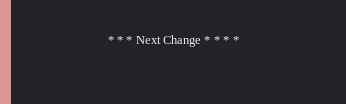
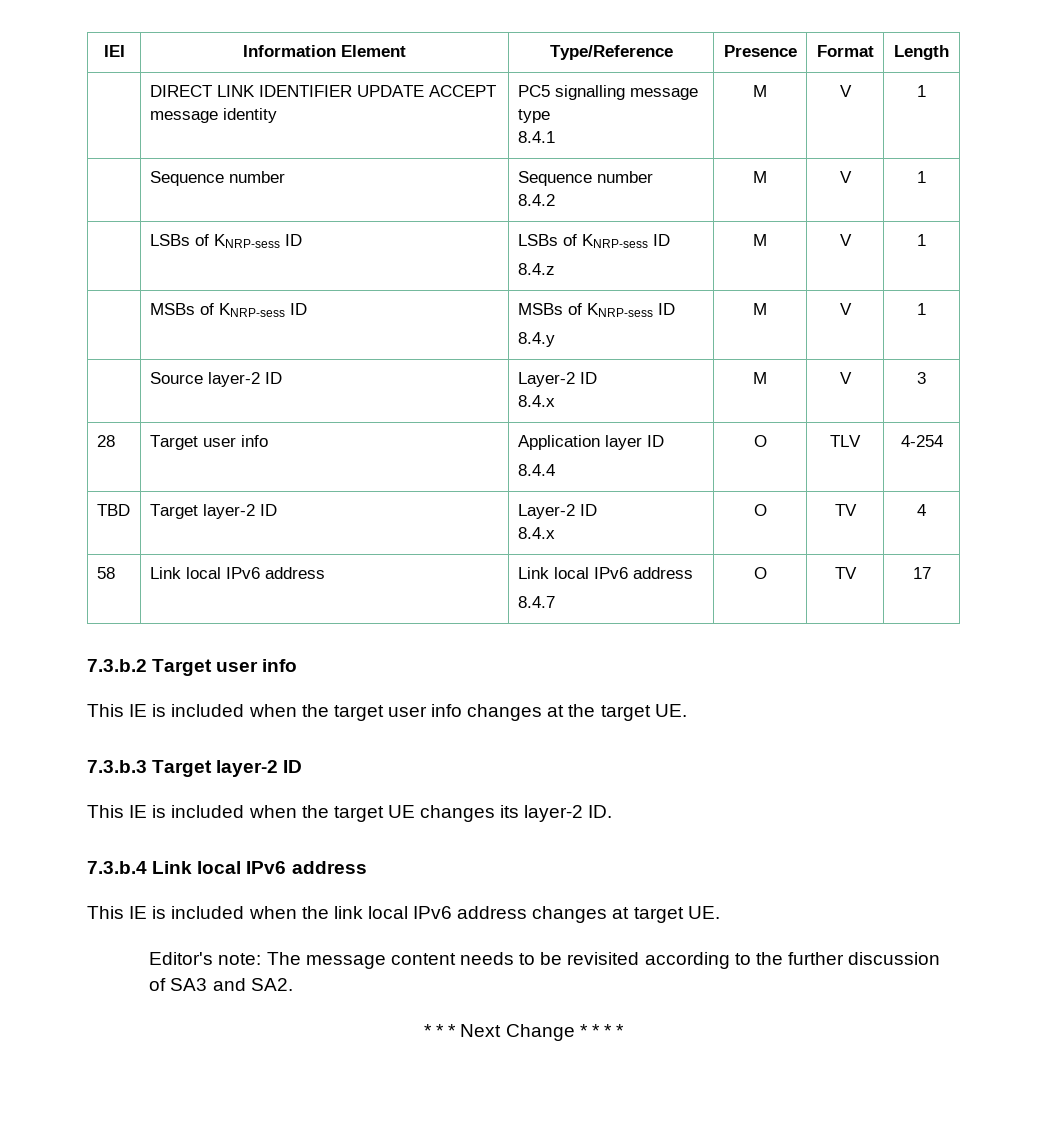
(107, 40) none -> [103,45,125,57] [243,45,406,57] [549,45,673,60] [723,45,797,57] [816,45,874,57] [894,45,949,60] [149,85,496,97] [149,108,277,123] [517,85,698,100] [517,109,550,123] [517,131,555,143] [753,85,767,97] [839,85,852,97] [917,85,926,97] [149,171,285,186] [517,171,653,186] [517,194,555,206] [753,171,767,183] [839,171,852,183] [917,171,926,183] [149,234,302,248] [517,234,670,248] [517,263,555,275] [753,234,767,246] [839,234,852,246] [917,234,926,246] [149,303,307,317] [517,303,675,317] [517,332,555,347] [753,303,767,315] [839,303,852,315] [917,303,926,315] [149,372,282,387] [517,372,597,387] [517,395,555,407] [753,372,767,384] [839,372,852,384] [917,372,926,384] [96,435,115,447] [149,435,268,450] [517,435,664,450] [517,464,555,476] [753,435,767,447] [830,435,861,447] [900,435,943,447] [96,504,130,516] [149,504,277,519] [517,504,597,519] [517,527,555,539] [753,504,767,516] [834,504,857,516] [917,504,926,516] [96,567,115,579] [149,567,325,579] [517,567,693,579] [517,596,555,608] [753,567,767,579] [834,567,857,579] [912,567,931,579] [87,659,298,676] [87,704,687,721] [87,760,303,777] [87,805,613,822] [87,861,367,874] [87,906,720,923] [149,952,941,969] [149,978,293,991] IEI | Information Element | Type/Reference | Presence | Format | Length // | DIRECT LINK IDENTIFIER UPDATE ACCEPT message identity | PC5 signalling message type // 8.4.1 | M | V | 1 // | Sequence number | Sequence number // 8.4.2 | M | V | 1 // | LSBs of KNRP-sess ID | LSBs of KNRP-sess ID // 8.4.z | M | V | 1 // | MSBs of KNRP-sess ID | MSBs of KNRP-sess ID // 8.4.y | M | V | 1 // | Source layer-2 ID | Layer-2 ID // 8.4.x | M | V | 3 // 28 | Target user info | Application layer ID // 8.4.4 | O | TLV | 4-254 // TBD | Target layer-2 ID | Layer-2 ID // 8.4.x | O | TV | 4 // 58 | Link local IPv6 address | Link local IPv6 address // 8.4.7 | O | TV | 17 // 7.3.b.2 Target user info // This IE is included when the target user info changes at the target UE. // 7.3.b.3 Target layer-2 ID // This IE is included when the target UE changes its layer-2 ID. // 7.3.b.4 Link local IPv6 address // This IE is included when the link local IPv6 address changes at target UE. // Editor's note: The message content needs to be revisited according to the further discussion of SA3 and SA2. //

